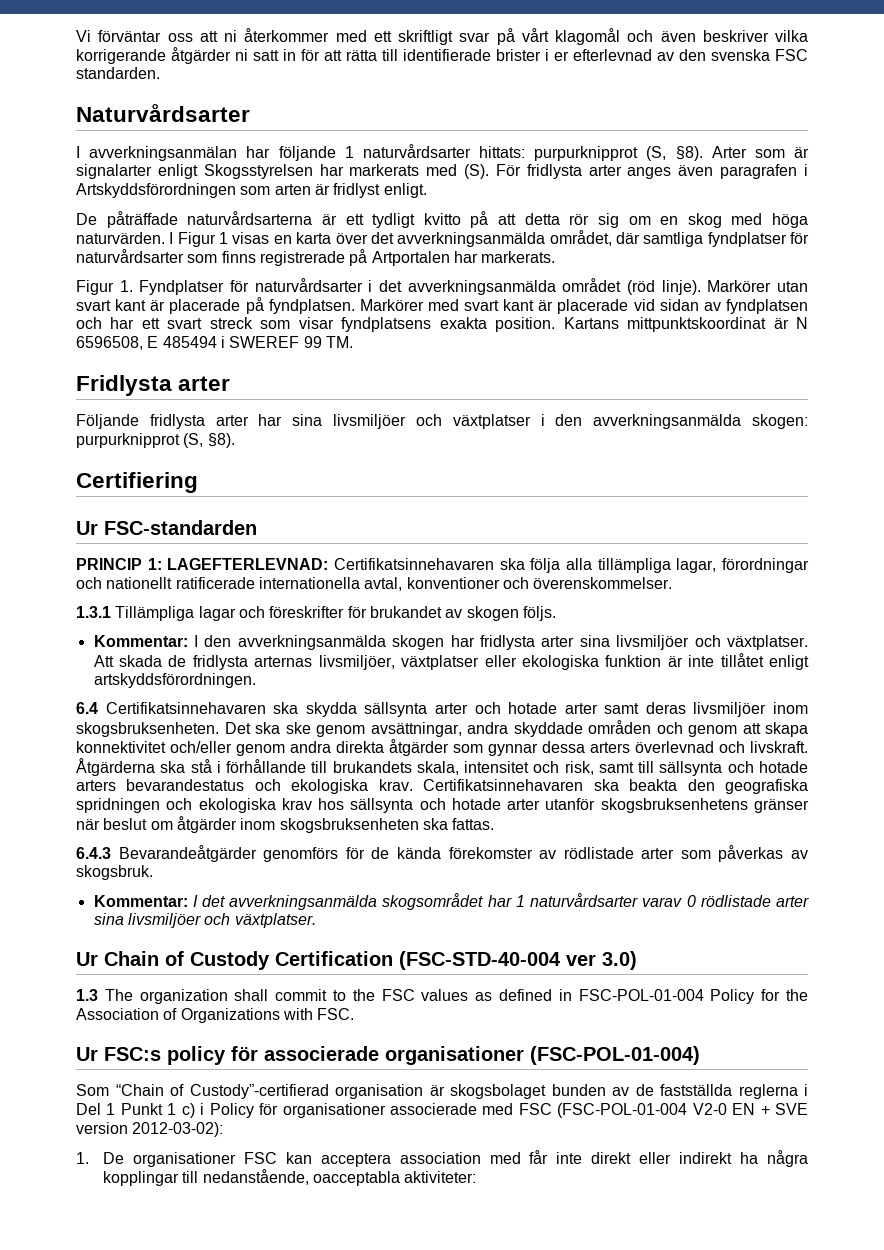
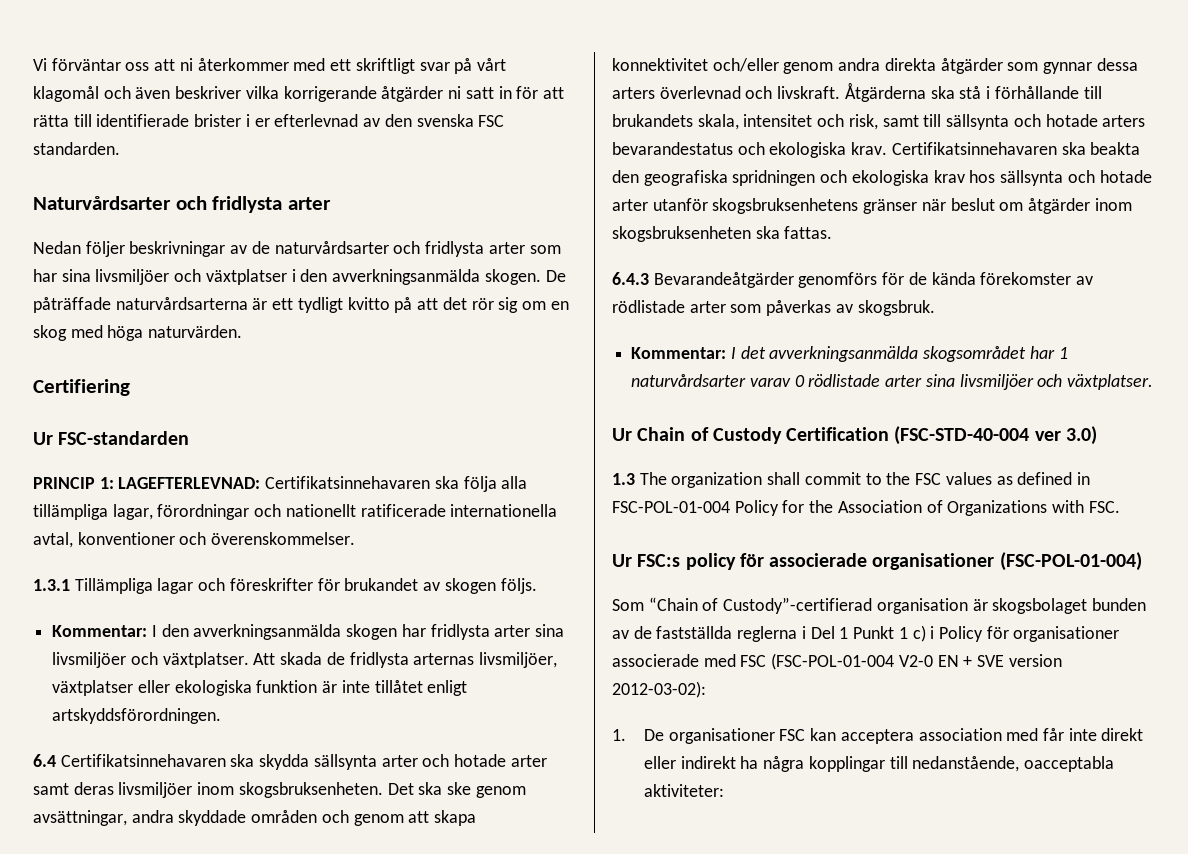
[76,144,809,161] [76,164,808,179] [76,183,427,198] // I avverkningsanmälan har följande 1 naturvårdsarter hittats: purpurknipprot (S, §8). Arter som är signalarter enligt Skogsstyrelsen har markerats med (S). För fridlysta arter anges även paragrafen i Artskyddsförordningen som arten är fridlyst enligt. // -> [175,196,331,213] [33,241,561,257] [33,269,541,285] och fridlysta arter // Nedan följer beskrivningar av de naturvårdsarter och fridlysta arter som har sina livsmiljöer och växtplatser i den avverkningsanmälda skogen.
[524,213,560,225] detta -> [442,297,467,310] det
[169,230,809,247] [76,249,556,266] [76,278,808,295] [76,297,808,314] [76,317,808,332] [76,336,353,350] [76,375,231,396] [76,414,808,429] [76,433,235,448] I Figur 1 visas en karta över det avverkningsanmälda området, där samtliga fyndplatser för naturvårdsarter som finns registrerade på Artportalen har markerats. // Figur 1. Fyndplatser för naturvårdsarter i det avverkningsanmälda området (röd linje). Markörer utan svart kant är placerade på fyndplatsen. Markörer med svart kant är placerade vid sidan av fyndplatsen och har ett svart streck som visar fyndplatsens exakta position. Kartans mittpunktskoordinat är N 6596508, E 485494 i SWEREF 99 TM. // Fridlysta arter // Följande fridlysta arter har sina livsmiljöer och växtplatser i den avverkningsanmälda skogen: purpurknipprot (S, §8). -> (243, 331) none

